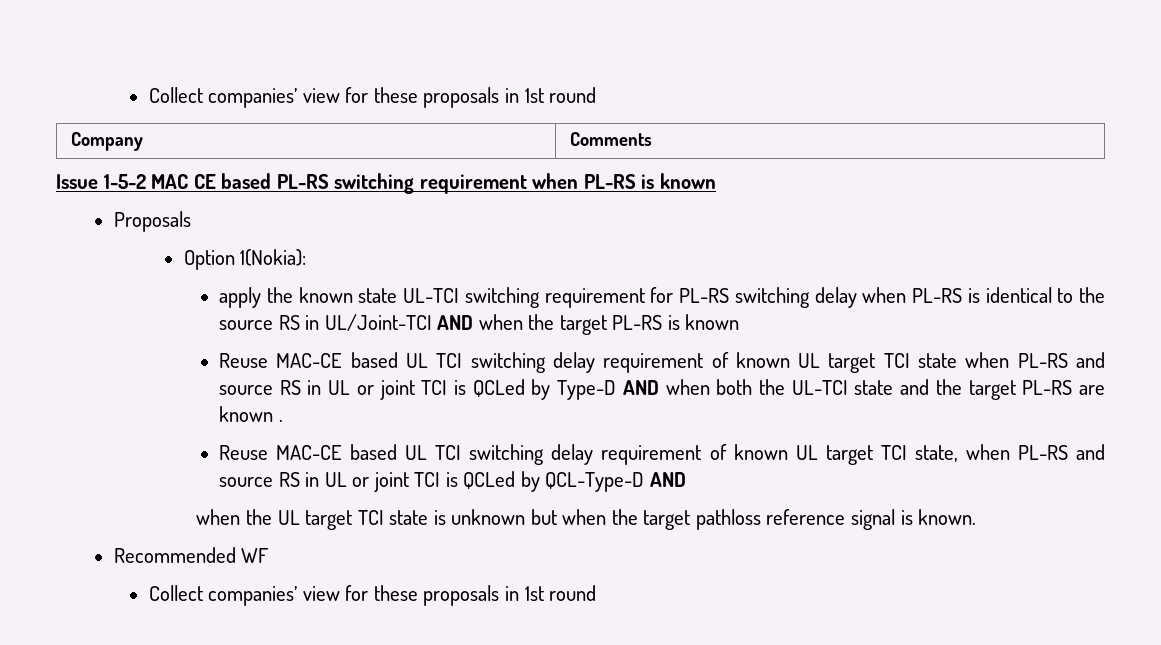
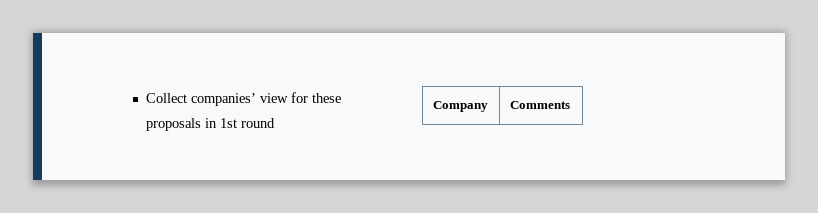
[56,173,716,194] [113,211,191,232] [183,249,307,270] [219,287,1105,308] [219,314,740,335] [219,352,1105,373] [219,379,1105,400] [219,406,283,422] [219,444,1105,465] [219,471,686,492] [196,509,977,530] [113,547,270,563] [148,585,597,606] // Issue 1-5-2 MAC CE based PL-RS switching requirement when PL-RS is known // Proposals // Option 1(Nokia): // apply the known state UL-TCI switching requirement for PL-RS switching delay when PL-RS is identical to the source RS in UL/Joint-TCI AND when the target PL-RS is known // Reuse MAC-CE based UL TCI switching delay requirement of known UL target TCI state when PL-RS and source RS in UL or joint TCI is QCLed by Type-D AND when both the UL-TCI state and the target PL-RS are known . // Reuse MAC-CE based UL TCI switching delay requirement of known UL target TCI state, when PL-RS and source RS in UL or joint TCI is QCLed by QCL-Type-D AND // when the UL target TCI state is unknown but when the target pathloss reference signal is known. // Recommended WF // Collect companies’ view for these proposals in 1st round -> (570, 105) none

